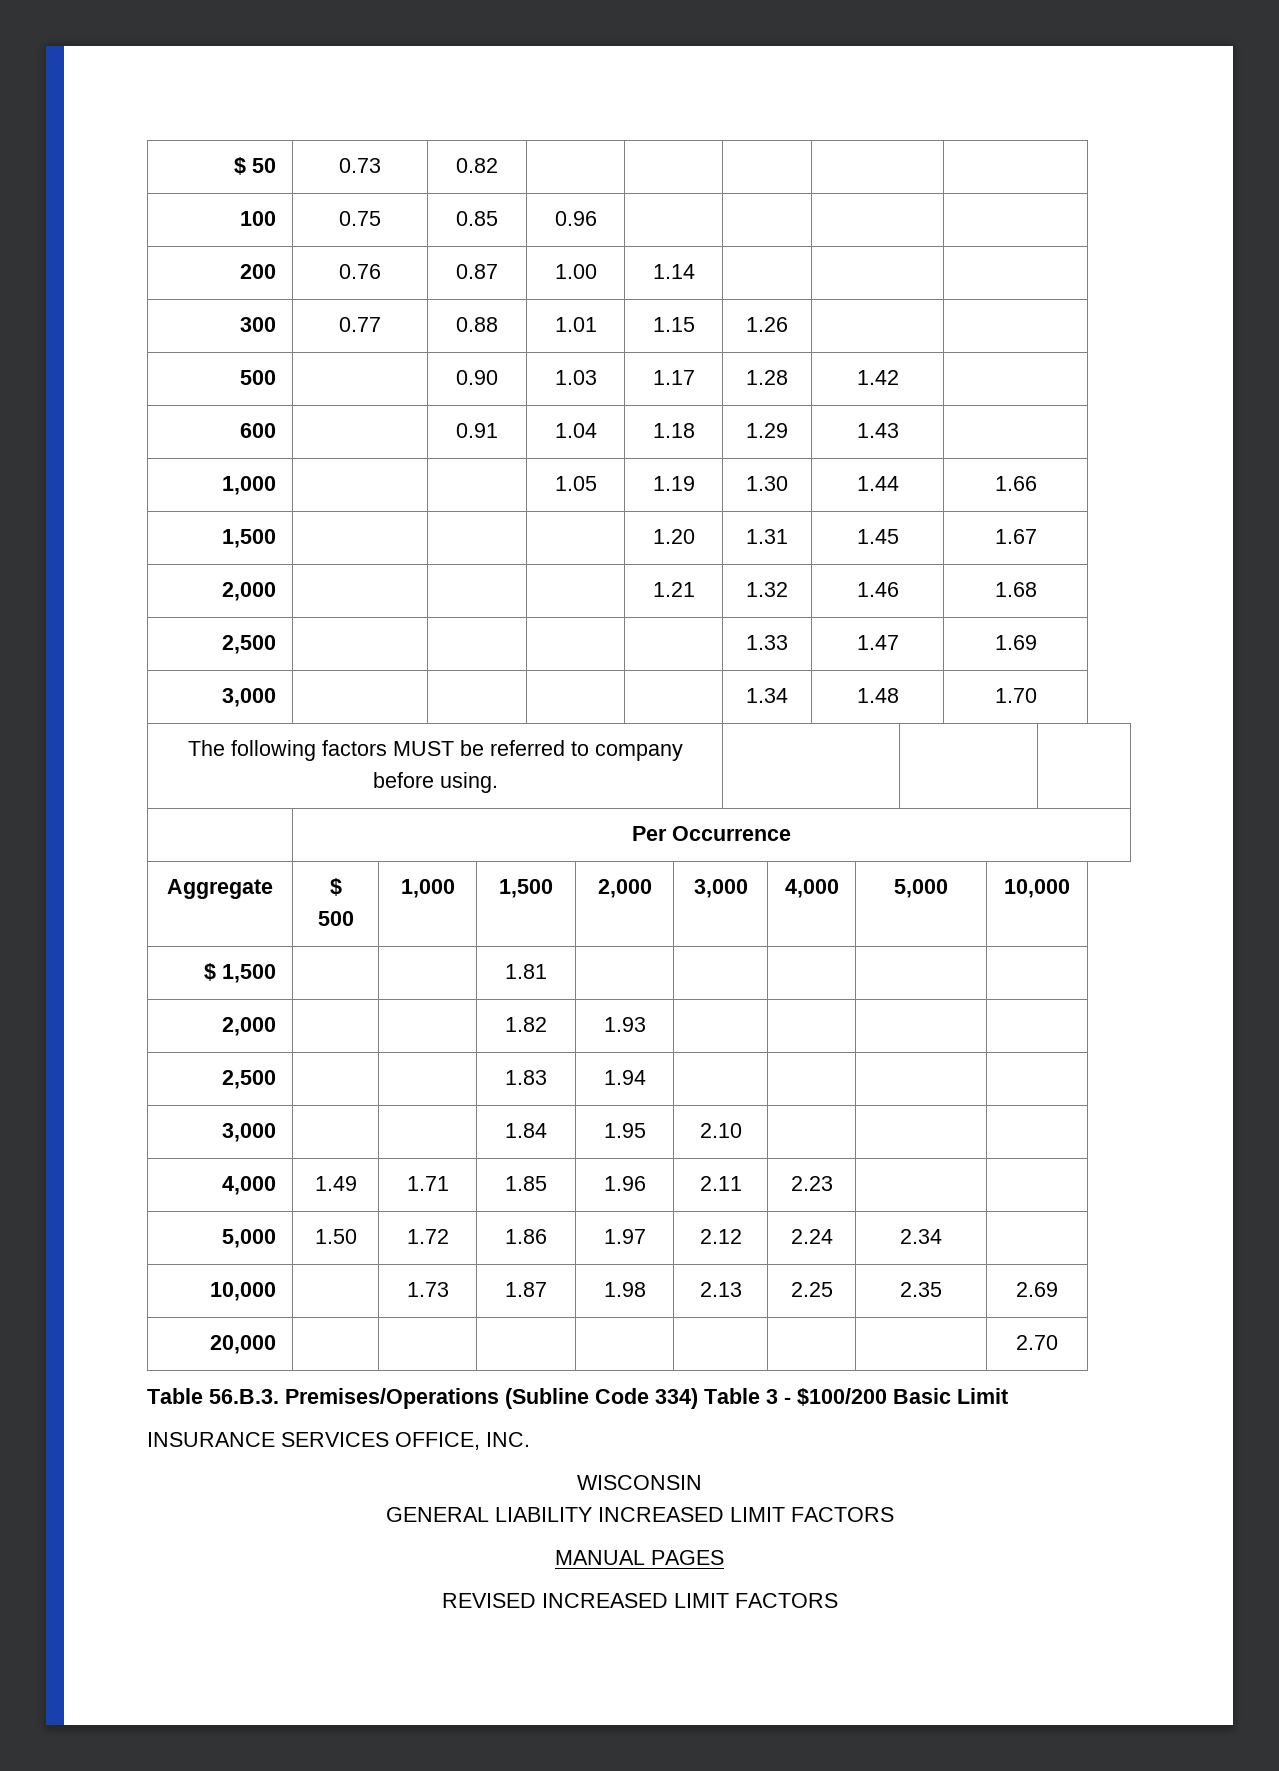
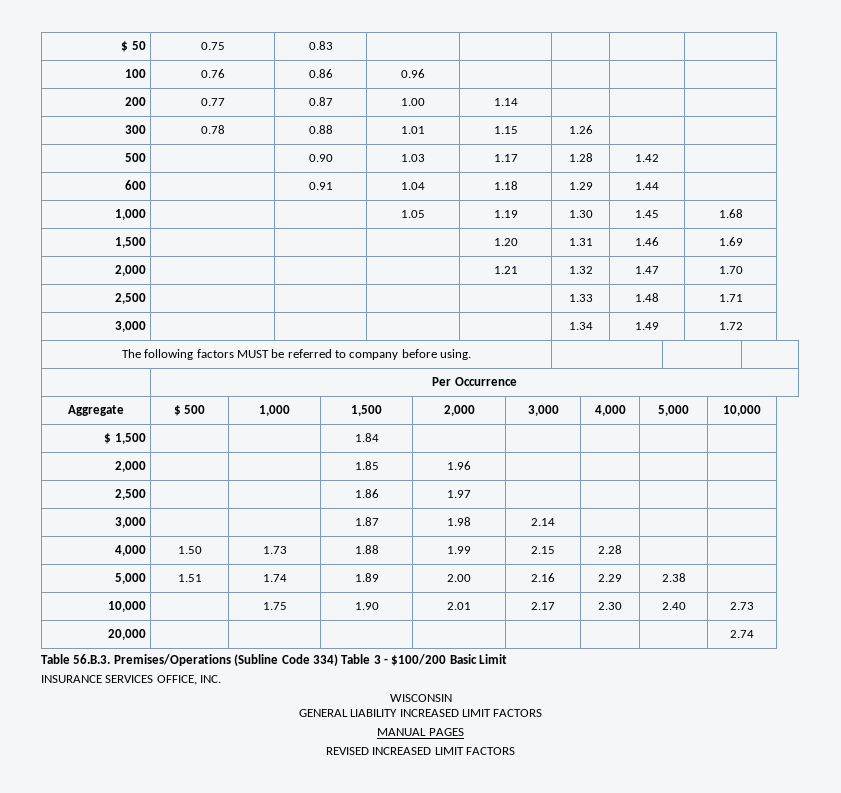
[339,158,381,173] [456,158,498,173] 0.73 | 0.82 -> [200,42,225,50] [308,41,333,50] 0.75 | 0.83
[339,211,381,226] [456,211,498,226] 0.75 | 0.85 -> [200,69,225,78] [308,69,333,78] 0.76 | 0.86
[339,264,381,279] 0.76 -> [200,98,225,106] 0.77
[339,317,381,332] 0.77 -> [200,125,225,134] 0.78
[856,423,899,438] 1.43 -> [635,182,659,190] 1.44
[856,476,899,491] [994,476,1037,491] 1.44 | 1.66 -> [635,210,659,218] [718,209,743,218] 1.45 | 1.68
[856,529,899,544] [994,529,1037,544] 1.45 | 1.67 -> [635,237,659,246] [718,237,743,246] 1.46 | 1.69
[856,582,899,597] [994,582,1037,597] 1.46 | 1.68 -> [635,266,659,274] [718,266,743,274] 1.47 | 1.70
[856,635,899,650] [994,635,1037,650] 1.47 | 1.69 -> [635,293,659,302] [718,294,743,302] 1.48 | 1.71
[856,688,899,703] [994,688,1037,703] 1.48 | 1.70 -> [635,322,659,330] [718,322,743,330] 1.49 | 1.72
[505,964,547,979] [222,1017,277,1036] [505,1017,547,1032] [603,1017,646,1032] [222,1070,277,1089] [505,1070,547,1085] [603,1070,646,1085] [222,1123,277,1142] [505,1123,547,1138] [603,1123,646,1138] [699,1123,742,1138] [222,1176,277,1195] [314,1176,357,1191] [406,1176,449,1191] [505,1176,547,1191] [603,1176,646,1191] [699,1176,742,1191] [790,1176,833,1191] [222,1229,277,1248] [314,1229,357,1244] [406,1229,449,1244] [505,1229,547,1244] [603,1229,646,1244] [699,1229,742,1244] [790,1229,833,1244] [900,1229,942,1244] [210,1282,277,1301] [406,1282,449,1297] [505,1282,547,1297] [603,1282,646,1297] [699,1282,742,1297] [790,1282,833,1297] [900,1282,942,1297] [1016,1282,1058,1297] 1.81 | | | | | // 2,000 | | | 1.82 | 1.93 | | | | // 2,500 | | | 1.83 | 1.94 | | | | // 3,000 | | | 1.84 | 1.95 | 2.10 | | | // 4,000 | 1.49 | 1.71 | 1.85 | 1.96 | 2.11 | 2.23 | | // 5,000 | 1.50 | 1.72 | 1.86 | 1.97 | 2.12 | 2.24 | 2.34 | // 10,000 | | 1.73 | 1.87 | 1.98 | 2.13 | 2.25 | 2.35 | 2.69 -> [354,433,379,442] [114,461,146,472] [354,461,379,470] [447,461,471,470] [114,489,146,500] [354,489,379,498] [447,490,471,498] [114,517,146,528] [354,517,379,526] [447,517,471,526] [531,518,555,526] [114,545,146,556] [177,546,202,554] [262,546,287,554] [354,545,379,554] [447,546,471,554] [531,546,555,554] [598,545,622,554] [114,573,146,584] [177,574,202,582] [262,574,287,582] [354,573,379,582] [447,574,471,582] [531,573,555,582] [598,574,622,582] [661,573,686,582] [107,601,146,612] [262,602,287,610] [354,602,379,610] [447,602,471,610] [531,602,555,610] [598,602,622,610] [661,602,686,610] [730,602,754,610] 1.84 | | | | | // 2,000 | | | 1.85 | 1.96 | | | | // 2,500 | | | 1.86 | 1.97 | | | | // 3,000 | | | 1.87 | 1.98 | 2.14 | | | // 4,000 | 1.50 | 1.73 | 1.88 | 1.99 | 2.15 | 2.28 | | // 5,000 | 1.51 | 1.74 | 1.89 | 2.00 | 2.16 | 2.29 | 2.38 | // 10,000 | | 1.75 | 1.90 | 2.01 | 2.17 | 2.30 | 2.40 | 2.73
[1016,1335,1058,1350] 2.70 -> [730,630,754,638] 2.74

